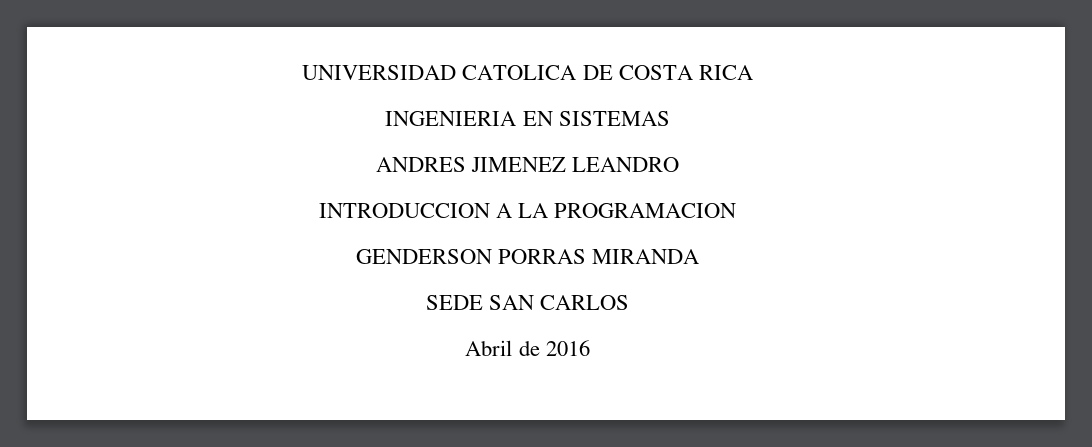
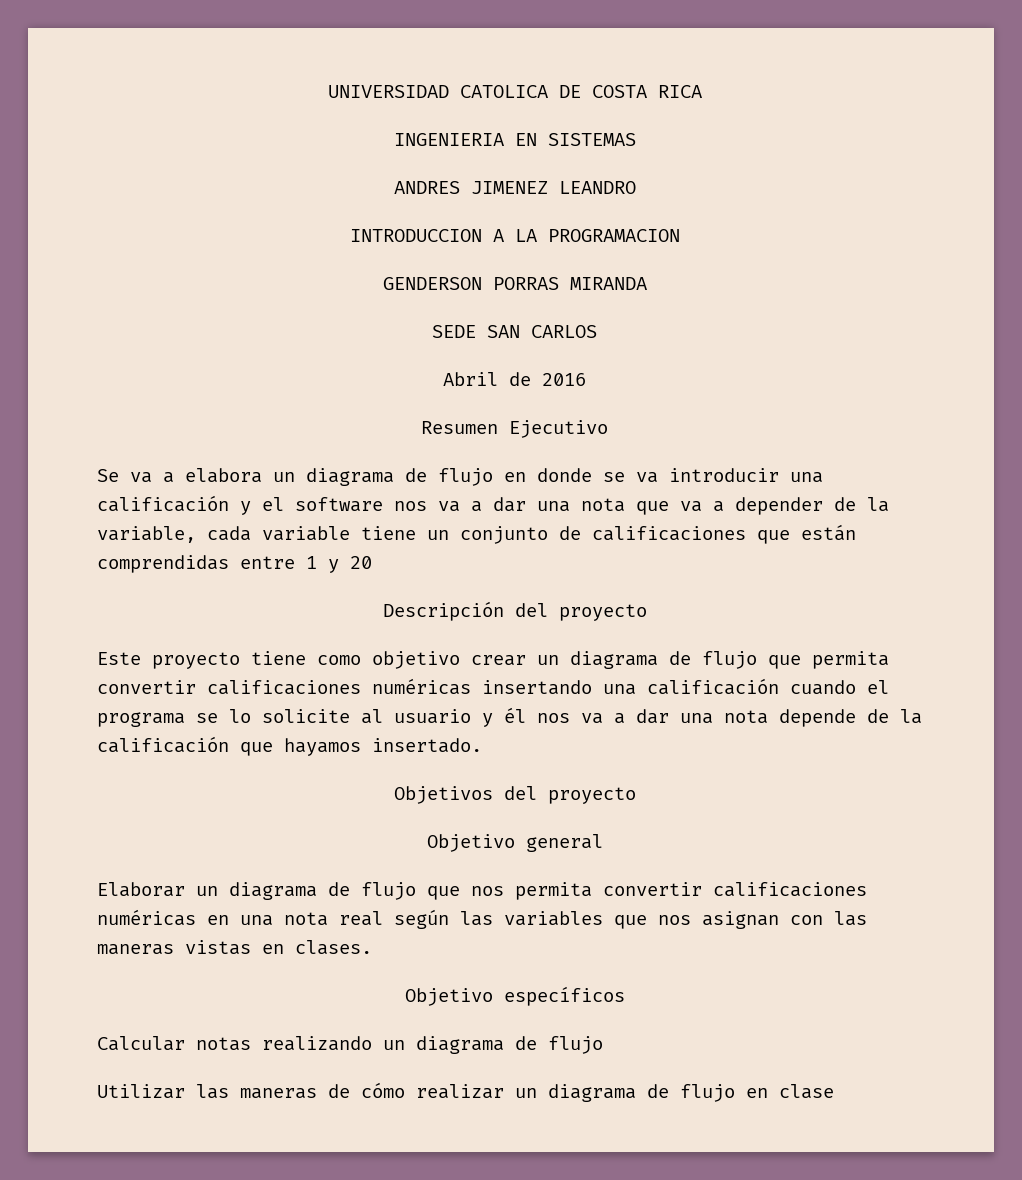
(590, 348) none -> [421,420,608,438] [97,468,823,486] [97,495,889,515] [97,524,856,544] [97,555,372,573] [382,601,647,621] [97,651,889,669] [97,678,889,695] [97,707,922,727] [97,736,482,756] [393,786,636,804] [426,834,603,852] [97,882,867,900] [97,909,867,929] [97,940,372,955] [404,986,625,1006] [97,1036,603,1054] [97,1082,834,1102] // Resumen Ejecutivo // Se va a elabora un diagrama de flujo en donde se va introducir una calificación y el software nos va a dar una nota que va a depender de la variable, cada variable tiene un conjunto de calificaciones que están comprendidas entre 1 y 20 // Descripción del proyecto // Este proyecto tiene como objetivo crear un diagrama de flujo que permita convertir calificaciones numéricas insertando una calificación cuando el programa se lo solicite al usuario y él nos va a dar una nota depende de la calificación que hayamos insertado. // Objetivos del proyecto // Objetivo general // Elaborar un diagrama de flujo que nos permita convertir calificaciones numéricas en una nota real según las variables que nos asignan con las maneras vistas en clases. // Objetivo específicos // Calcular notas realizando un diagrama de flujo // Utilizar las maneras de cómo realizar un diagrama de flujo en clase

